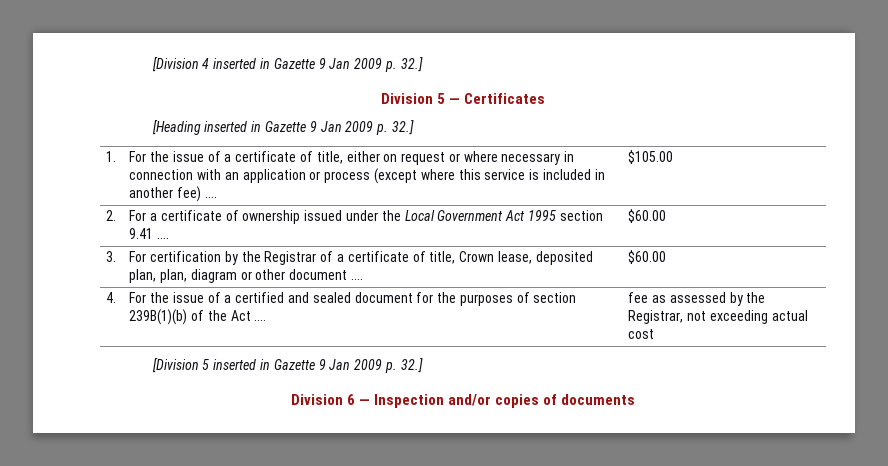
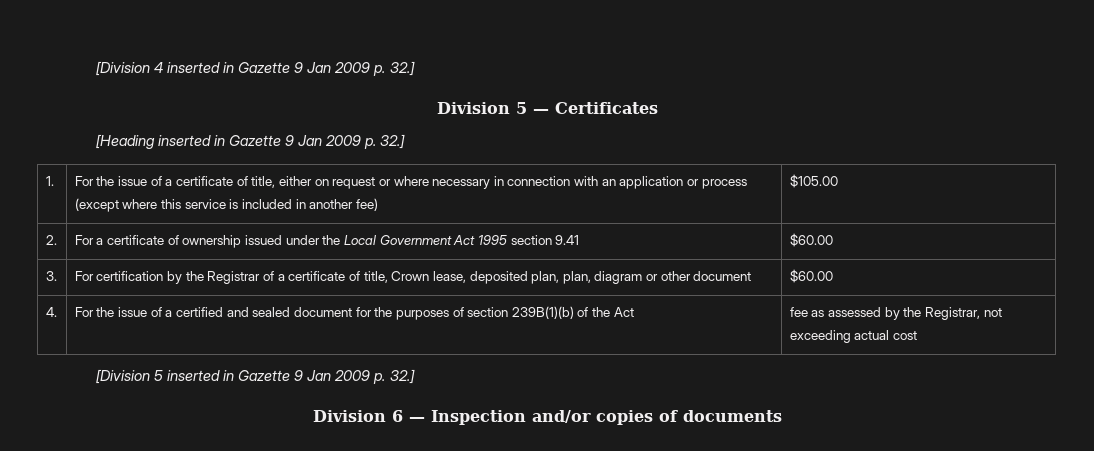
[204,196,217,198] .... -> (378, 204) none
[157,237,170,239] .... -> (580, 240) none
[350,278,363,280] .... -> (752, 276) none
[254,319,267,321] .... -> (634, 312) none

